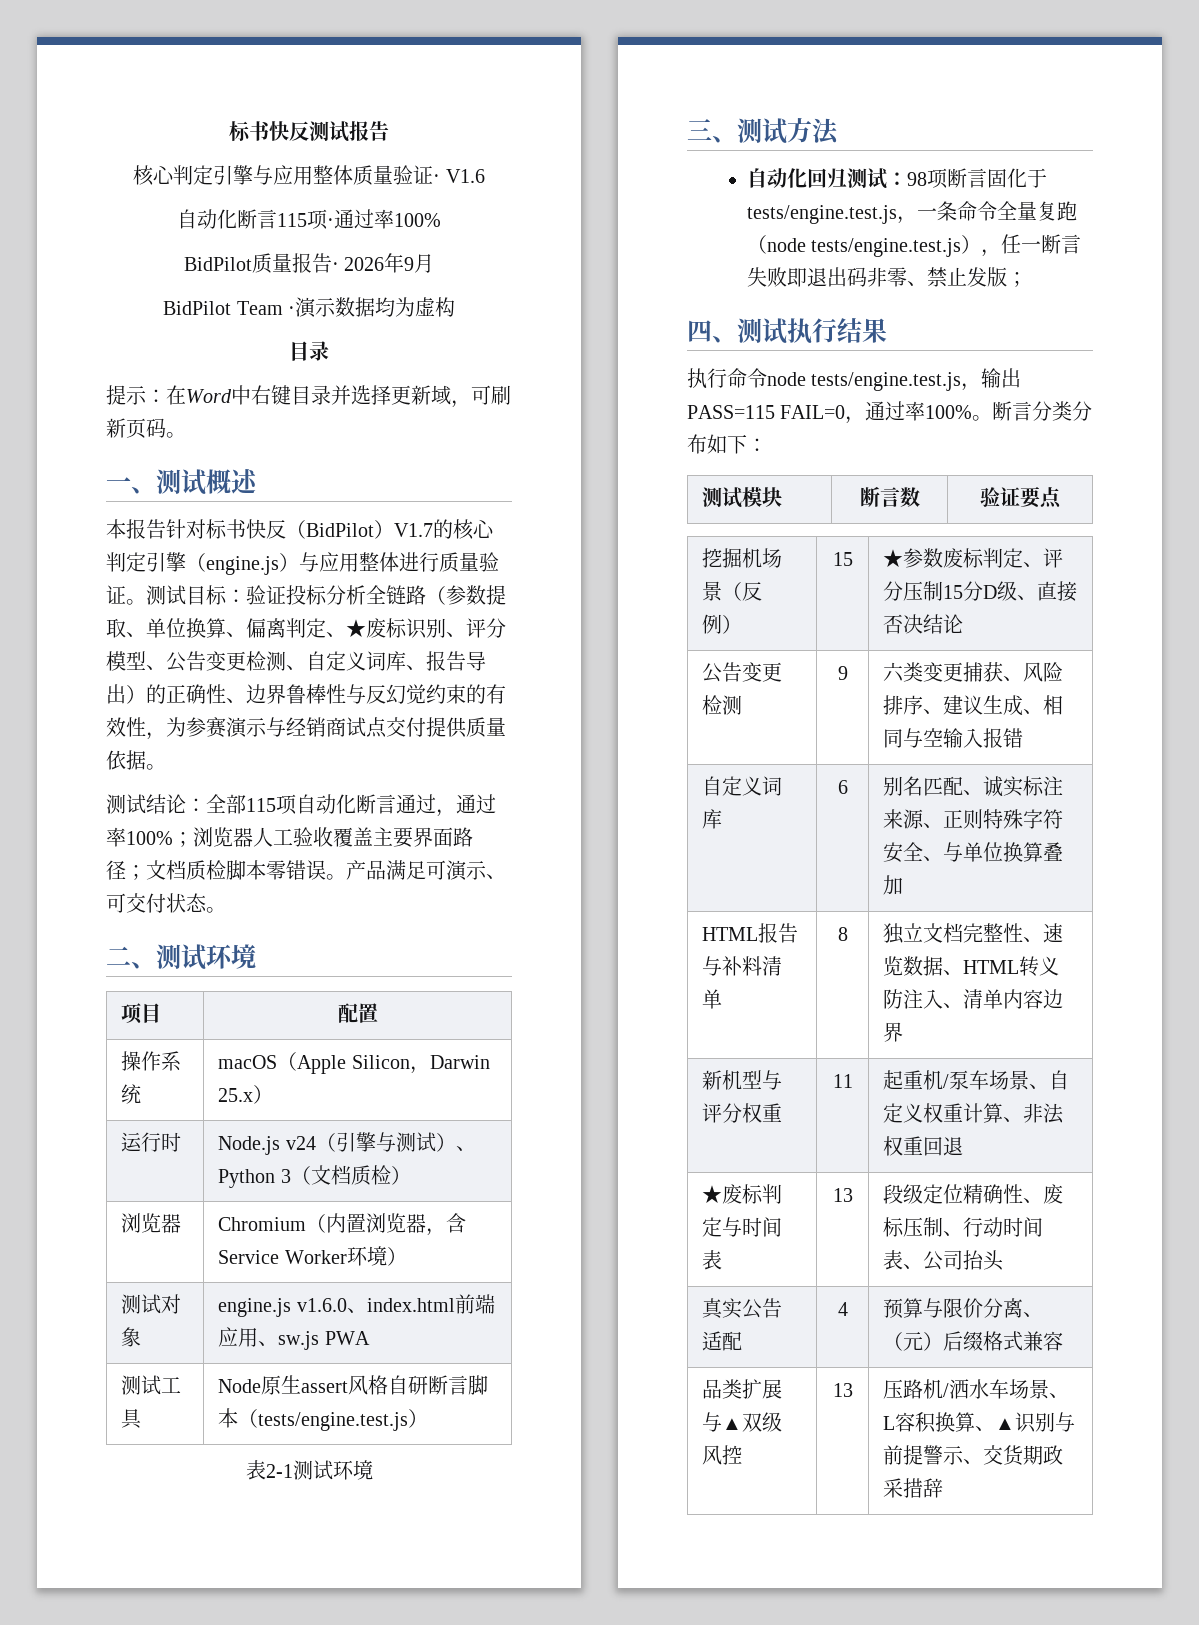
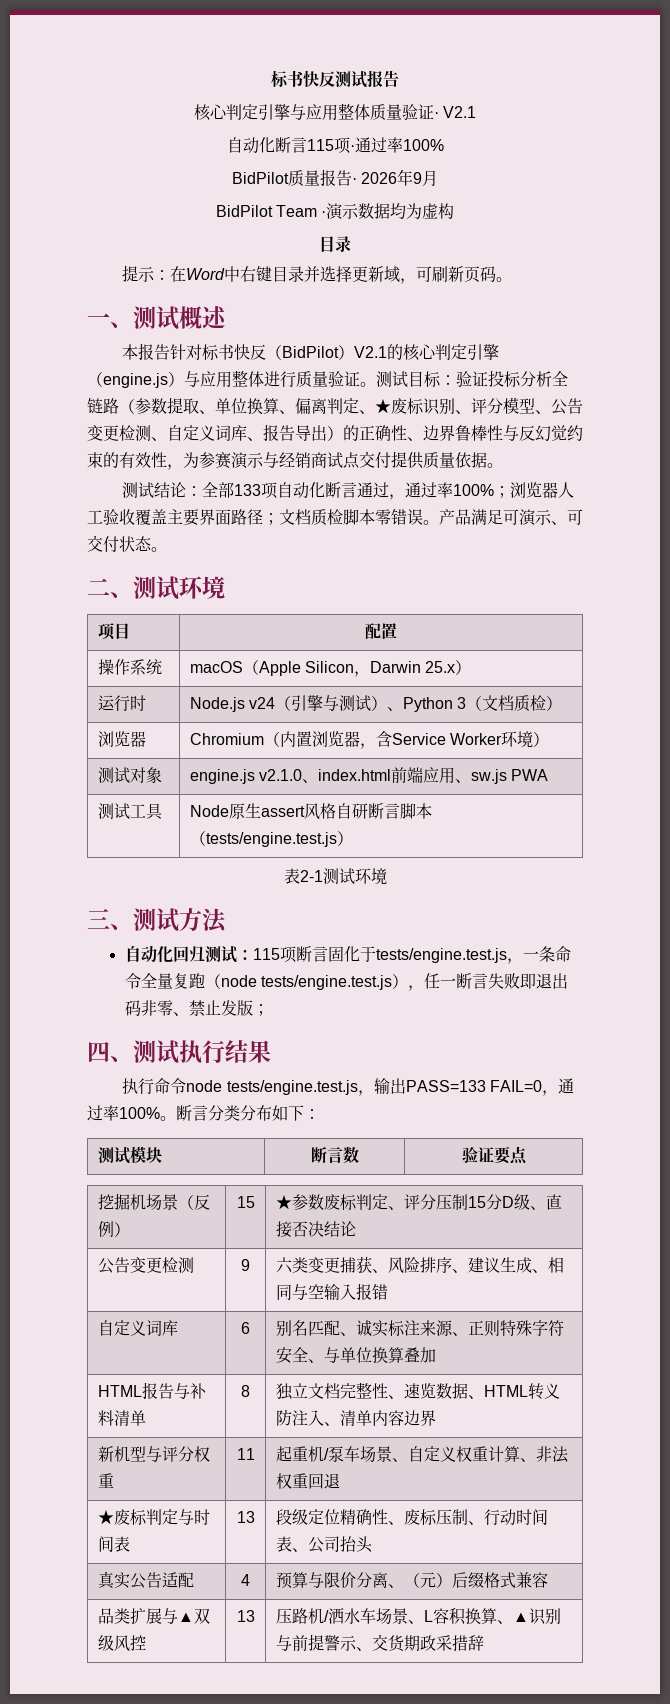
[445,169,485,183] V1.6 -> [443,106,477,118] V2.1
[394,523,433,537] V1.7 -> [354,346,388,358] V2.1
[246,798,276,812] 115 -> [234,484,262,496] 133
[296,1298,347,1312] v1.6.0 -> [258,769,302,781] v2.1.0
[906,172,927,186] 98 -> [252,948,280,960] 115
[687,405,775,419] PASS=115 -> [405,1080,486,1092] PASS=133

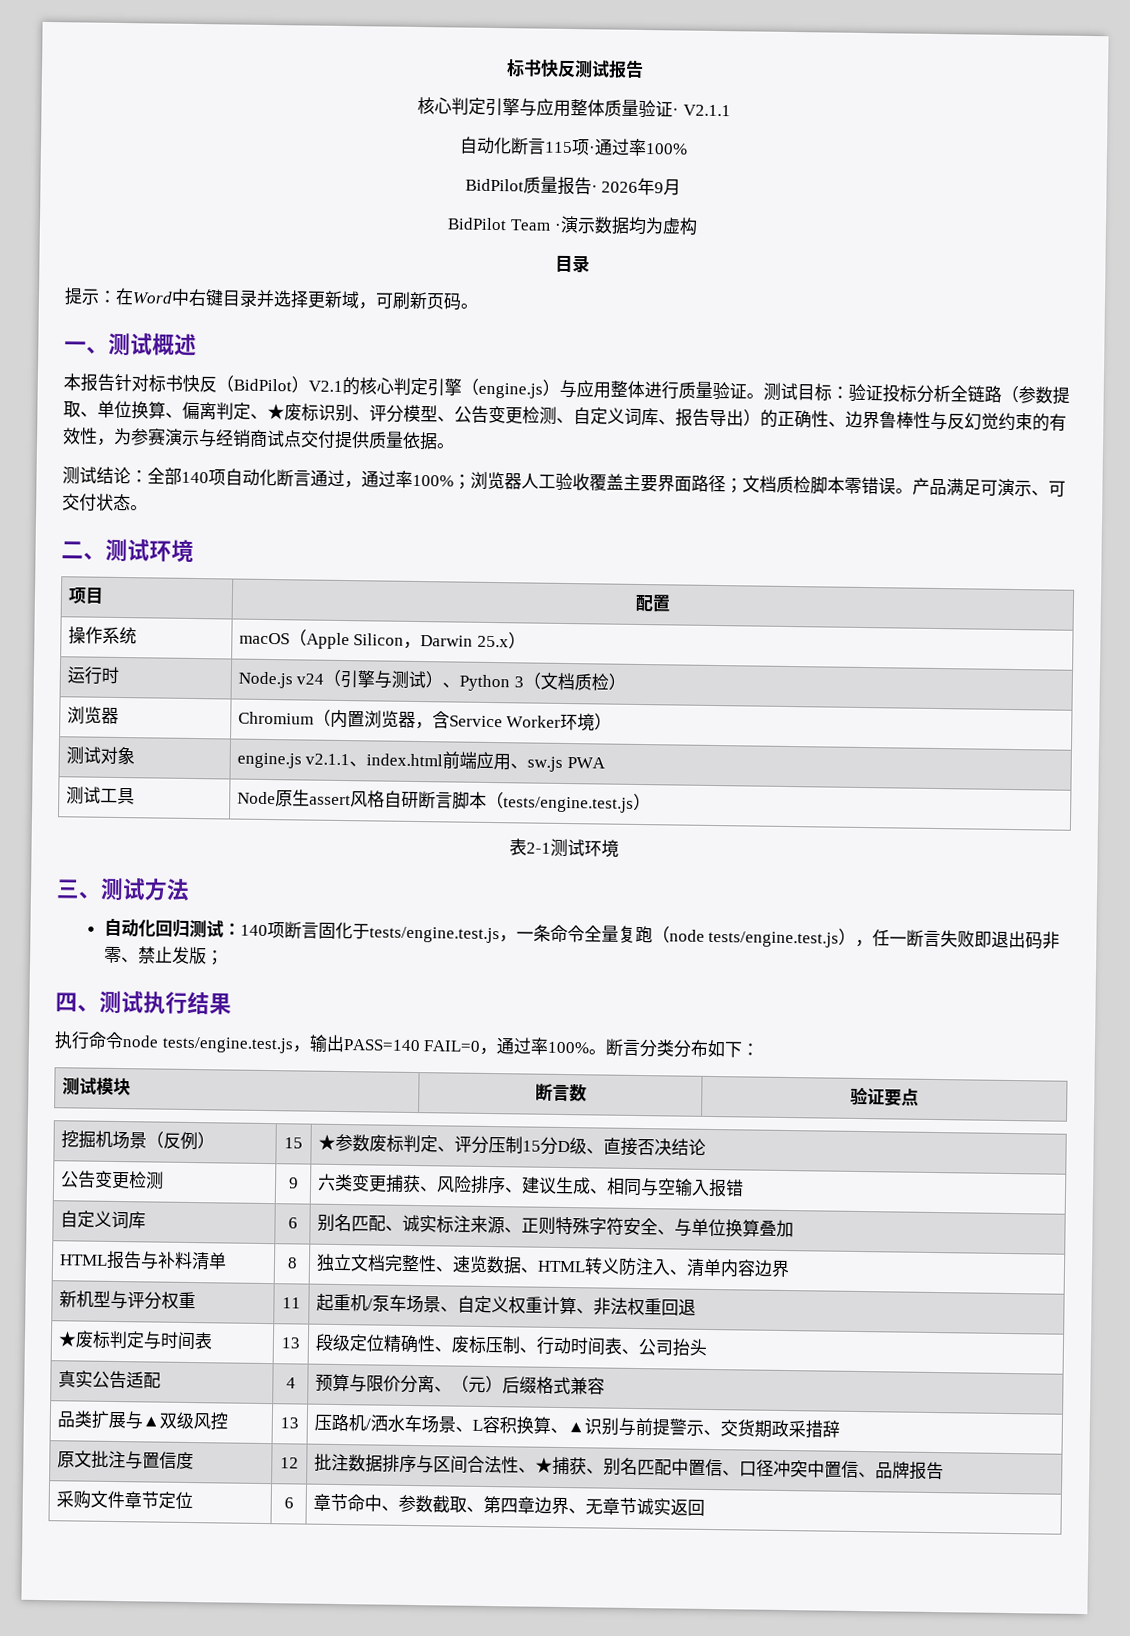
[443,106,477,118] V2.1 -> [682,104,731,117] V2.1.1
[234,484,262,496] 133 -> [181,471,209,484] 140
[258,769,302,781] v2.1.0 -> [305,753,351,766] v2.1.1
[252,948,280,960] 115 -> [239,924,268,937] 140
[405,1080,486,1092] PASS=133 -> [342,1039,421,1052] PASS=140
(484, 1643) none -> [56,1450,194,1470] [280,1457,299,1469] [313,1453,944,1480] [55,1490,193,1510] [283,1497,294,1509] [312,1493,705,1516] // 原文批注与置信度 | 12 | 批注数据排序与区间合法性、★捕获、别名匹配中置信、口径冲突中置信、品牌报告 // 采购文件章节定位 | 6 | 章节命中、参数截取、第四章边界、无章节诚实返回

